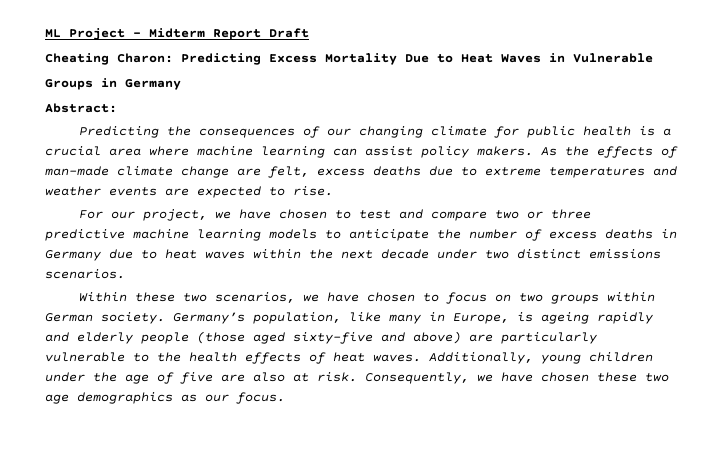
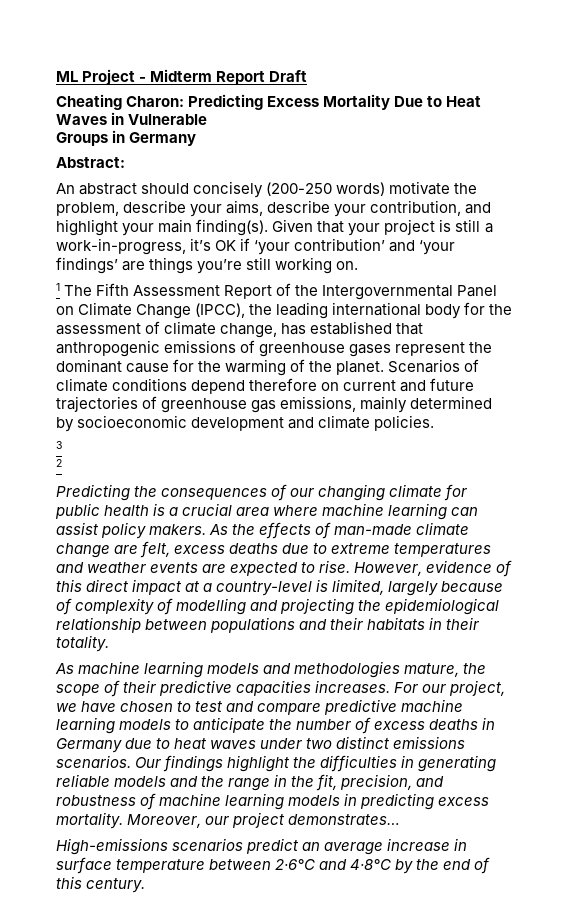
(117, 108) none -> [56,181,478,198] [56,200,492,217] [56,219,493,236] [56,238,456,255] [56,257,359,274] [56,283,498,300] [56,302,513,319] [56,321,424,338] [56,340,493,357] [56,359,480,376] [56,378,475,394] [56,396,493,413] [56,415,435,432] [56,441,62,449] [56,459,62,467] // An abstract should concisely (200-250 words) motivate the problem, describe your aims, describe your contribution, and highlight your main finding(s). Given that your project is still a work-in-progress, it’s OK if ‘your contribution’ and ‘your findings’ are things you’re still working on. // 1 The Fifth Assessment Report of the Intergovernmental Panel on Climate Change (IPCC), the leading international body for the assessment of climate change, has established that anthropogenic emissions of greenhouse gases represent the dominant cause for the warming of the planet. Scenarios of climate conditions depend therefore on current and future trajectories of greenhouse gas emissions, mainly determined by socioeconomic development and climate policies. // 3 // 2
(333, 191) // -> [354,560,513,577] [56,579,504,596] [56,598,500,615] [56,617,480,633] [56,635,109,652] [55,661,487,678] [56,680,391,697] However, evidence of this direct impact at a country-level is limited, largely because of complexity of modelling and projecting the epidemiological relationship between populations and their habitats in their totality. // As machine learning models and methodologies mature, the scope of their predictive capacities increases.
[495,209,592,219] two or three -> (322, 709) none
[253,249,429,259] within the next decade -> (257, 744) none
[79,292,656,304] [45,312,653,324] [45,331,597,344] [45,352,653,364] [45,372,669,384] [45,392,285,404] // Within these two scenarios, we have chosen to focus on two groups within German society. Germany’s population, like many in Europe, is ageing rapidly and elderly people (those aged sixty-five and above) are particularly vulnerable to the health effects of heat waves. Additionally, young children under the age of five are also at risk. Consequently, we have chosen these two age demographics as our focus. -> [135,755,497,772] [56,774,445,791] [56,793,490,810] [56,812,401,829] [56,838,468,855] [56,857,491,874] [56,876,146,893] Our findings highlight the difficulties in generating reliable models and the range in the fit, precision, and robustness of machine learning models in predicting excess mortality. Moreover, our project demonstrates… // High-emissions scenarios predict an average increase in surface temperature between 2·6°C and 4·8°C by the end of this century.

